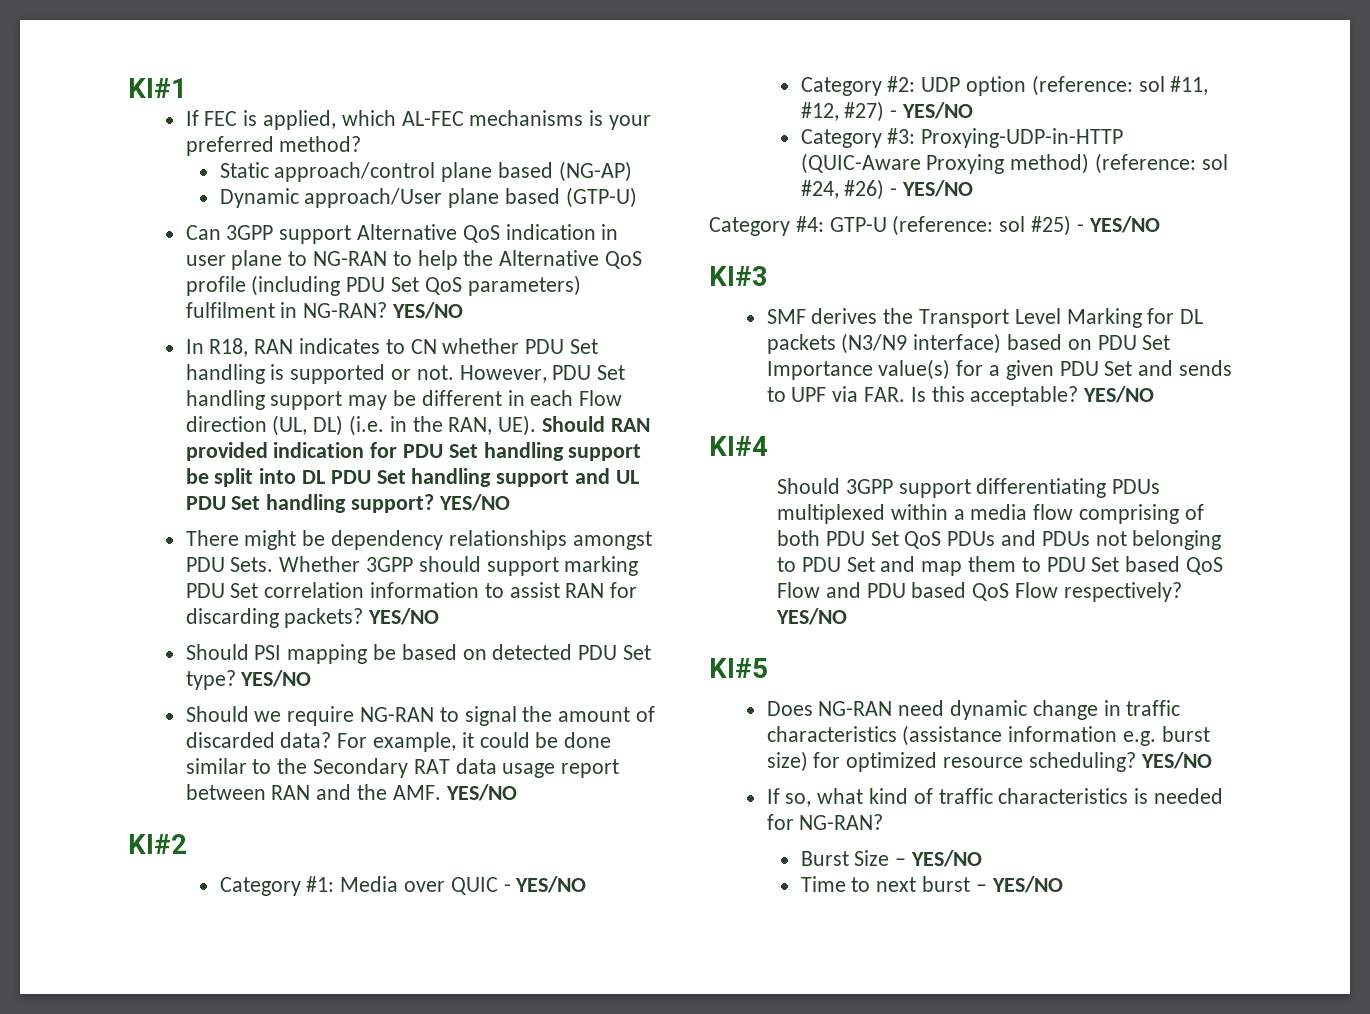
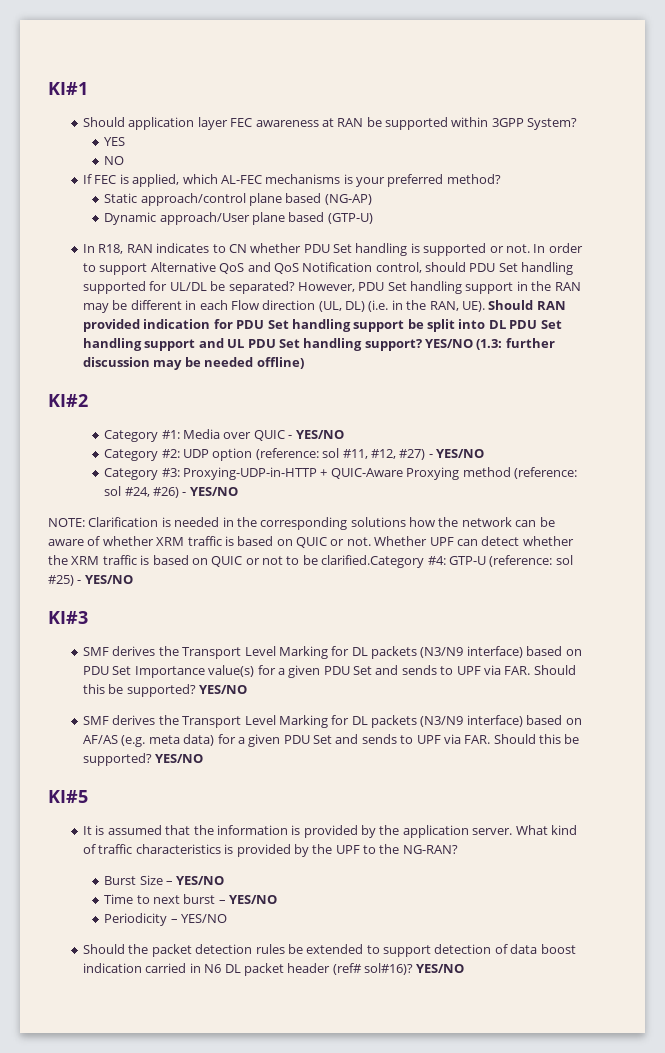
(187, 88) none -> [83,117,578,130] [104,137,126,146] [104,156,125,165] // Should application layer FEC awareness at RAN be supported within 3GPP System? // YES // NO
[185,224,619,244] [185,250,643,270] [185,275,581,296] [185,302,464,319] // Can 3GPP support Alternative QoS indication in user plane to NG-RAN to help the Alternative QoS profile (including PDU Set QoS parameters) fulfilment in NG-RAN? YES/NO -> (373, 218) none
(454, 372) none -> [533,243,583,253] [83,262,574,275] [83,281,295,294] In order to support Alternative QoS and QoS Notification control, should PDU Set handling supported for UL/DL be separated?
(343, 400) none -> [516,281,581,291] in the RAN
[185,530,652,550] [185,556,639,576] [185,582,638,598] [185,608,440,628] [185,644,652,664] [185,670,312,690] [185,706,656,726] [185,732,612,752] [185,758,620,778] [185,784,517,801] // There might be dependency relationships amongst PDU Sets. Whether 3GPP should support marking PDU Set correlation information to assist RAN for discarding packets? YES/NO // Should PSI mapping be based on detected PDU Set type? YES/NO // Should we require NG-RAN to signal the amount of discarded data? For example, it could be done similar to the Secondary RAT data usage report between RAN and the AMF. YES/NO -> [476,338,555,350] [83,357,304,370] (1.3: further discussion may be needed offline)
[800,153,1090,174] (QUIC-Aware Proxying method) -> [320,467,511,480] + QUIC-Aware Proxying method
[709,217,790,236] Category -> [48,517,555,530] [48,536,574,548] [48,555,425,568] NOTE: Clarification is needed in the corresponding solutions how the network can be aware of whether XRM traffic is based on QUIC or not. Whether UPF can detect whether the XRM traffic is based on QUIC or not to be clarified.Category
[910,386,1155,406] [709,436,768,456] [777,478,1161,498] [777,504,1204,524] [777,530,1222,550] [777,556,1224,576] [777,582,1182,602] [776,608,848,625] [709,658,768,678] [766,700,1181,720] [766,725,1210,746] [766,751,1212,772] [766,788,864,807] Is this acceptable? YES/NO // KI#4 // Should 3GPP support differentiating PDUs multiplexed within a media flow comprising of both PDU Set QoS PDUs and PDUs not belonging to PDU Set and map them to PDU Set based QoS Flow and PDU based QoS Flow respectively? YES/NO // KI#5 // Does NG-RAN need dynamic change in traffic characteristics (assistance information e.g. burst size) for optimized resource scheduling? YES/NO // If so, what -> [533,665,576,675] [83,684,248,697] [83,715,582,728] [83,734,580,747] [83,753,204,766] [48,790,88,803] [83,825,548,838] Should this be supported? YES/NO // SMF derives the Transport Level Marking for DL packets (N3/N9 interface) based on AF/AS (e.g. meta data) for a given PDU Set and sends to UPF via FAR. Should this be supported? YES/NO // KI#5 // It is assumed that the information is provided by the application server. What
[1154,788,1224,804] [766,814,794,830] needed for -> [236,844,400,857] provided by the UPF to the
(1063, 884) none -> [104,913,228,926] [83,944,576,957] [83,963,465,976] // Periodicity – YES/NO // Should the packet detection rules be extended to support detection of data boost indication carried in N6 DL packet header (ref# sol#16)? YES/NO

